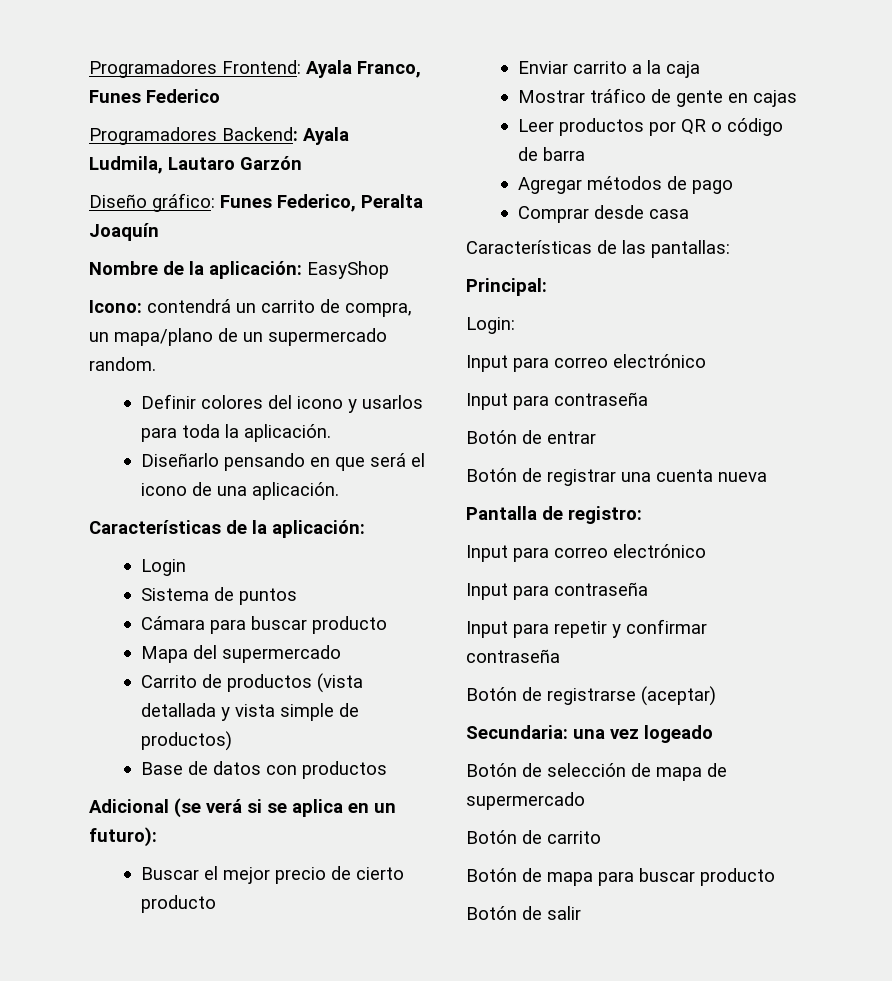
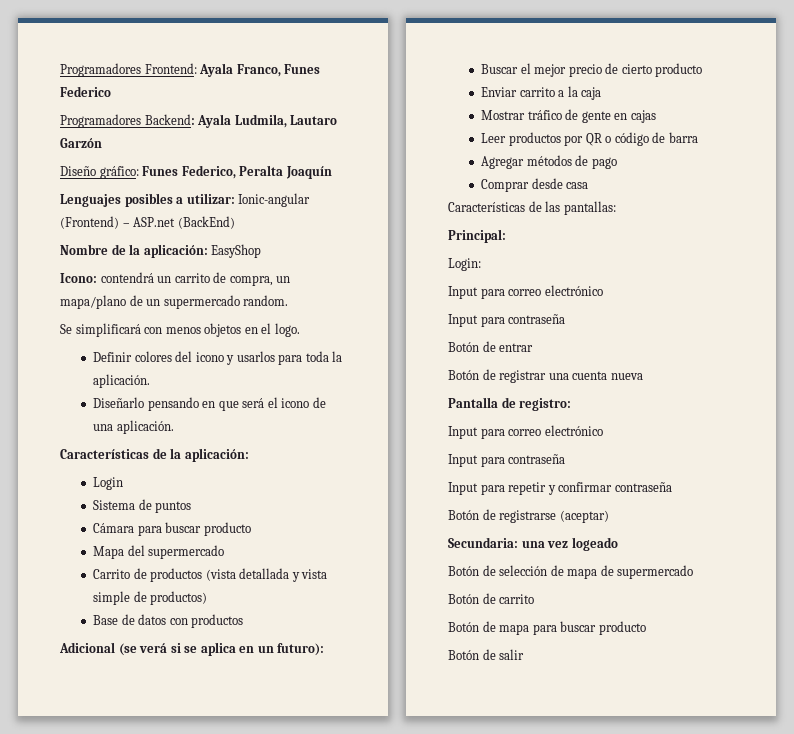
(159, 232) none -> [60,193,311,207] [60,216,235,229] // Lenguajes posibles a utilizar: Ionic-angular (Frontend) – ASP.net (BackEnd)
(156, 364) none -> [60,323,300,337] // Se simplificará con menos objetos en el logo.

